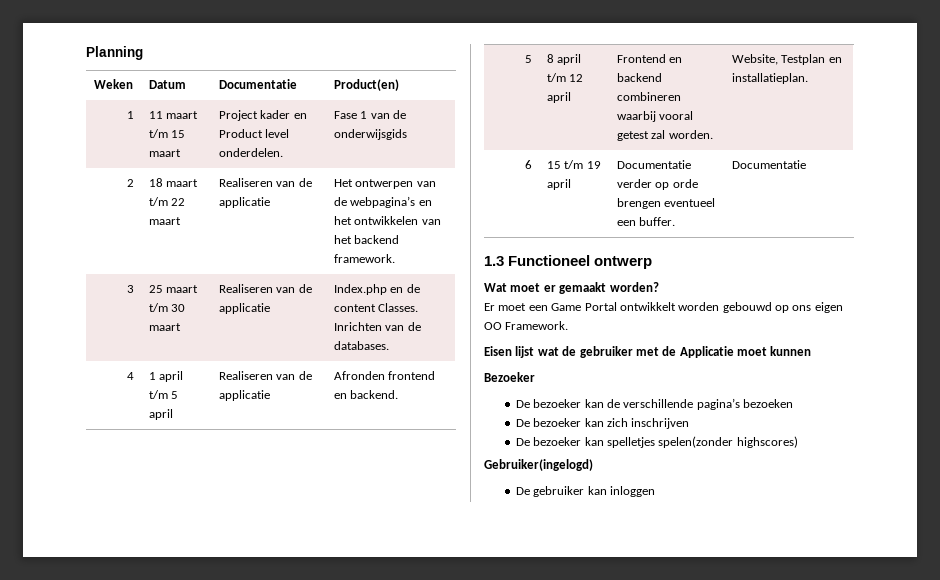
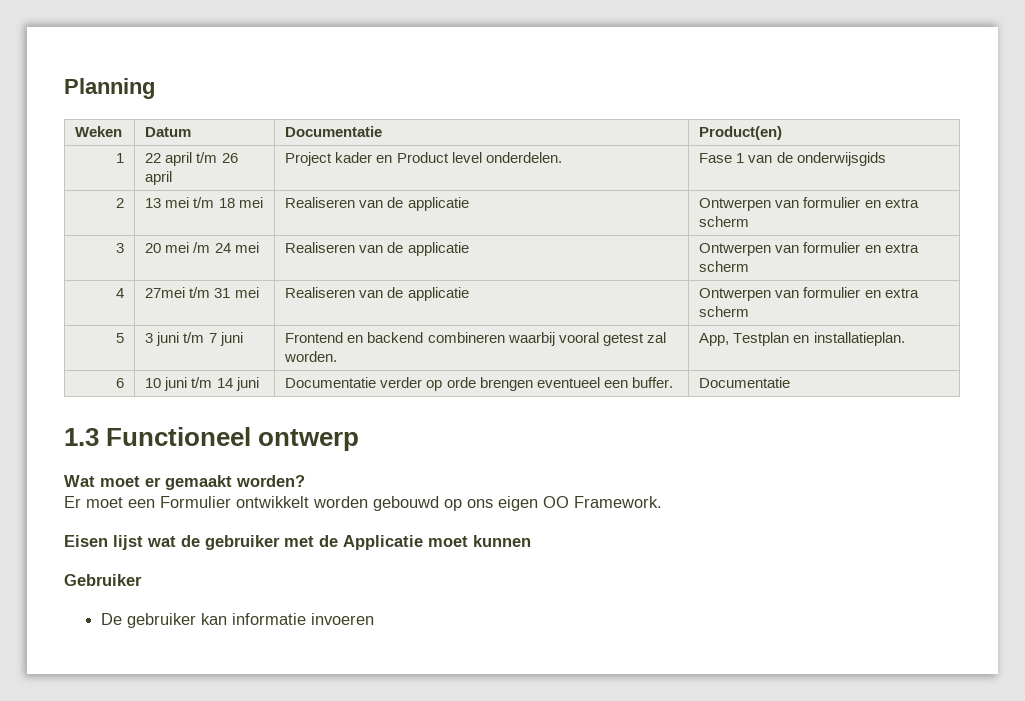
[148,111,199,119] [148,129,186,138] [148,149,181,157] 11 maart t/m 15 maart -> [145,152,238,166] [145,171,173,185] 22 april t/m 26 april
[148,178,199,187] [148,197,186,206] [148,217,181,225] [218,178,312,187] [218,197,270,208] [333,179,436,189] [333,196,432,208] [333,216,441,225] [333,235,400,244] [333,254,395,263] [127,285,135,293] [148,285,199,293] [148,303,186,312] [148,323,181,331] [218,284,312,293] [218,303,270,314] [333,284,420,295] [333,303,419,312] [333,322,421,331] [333,341,389,350] [127,372,135,380] [148,371,184,382] [148,390,179,399] [148,409,173,420] [218,371,312,380] [218,390,270,401] [333,371,436,380] [333,390,399,399] [525,55,533,63] [546,54,582,65] [546,73,584,82] [546,92,571,103] 18 maart t/m 22 maart | Realiseren van de applicatie | Het ontwerpen van de webpagina’s en het ontwikkelen van het backend framework. // 3 | 25 maart t/m 30 maart | Realiseren van de applicatie | Index.php en de content Classes. Inrichten van de databases. // 4 | 1 april t/m 5 april | Realiseren van de applicatie | Afronden frontend en backend. // 5 | 8 april t/m 12 april -> [145,197,263,208] [285,197,469,211] [699,197,919,211] [699,216,750,227] [115,243,124,253] [145,242,259,253] [285,242,469,256] [699,242,919,256] [699,261,750,272] [115,288,124,298] [145,287,259,298] [285,287,469,301] [699,287,919,301] [699,306,750,317] [115,333,124,343] [145,332,243,346] 13 mei t/m 18 mei | Realiseren van de applicatie | Ontwerpen van formulier en extra scherm // 3 | 20 mei /m 24 mei | Realiseren van de applicatie | Ontwerpen van formulier en extra scherm // 4 | 27mei t/m 31 mei | Realiseren van de applicatie | Ontwerpen van formulier en extra scherm // 5 | 3 juni t/m 7 juni
[731,54,778,65] Website, -> [699,333,730,346] App,
[546,160,601,169] [546,179,571,190] 15 t/m 19 april -> [145,377,259,391] 10 juni t/m 14 juni
[551,302,617,311] Game Portal -> [160,496,231,508] Formulier
[484,372,535,382] [515,398,794,410] [515,418,690,429] [515,436,798,448] [484,459,593,471] Bezoeker // De bezoeker kan de verschillende pagina’s bezoeken // De bezoeker kan zich inschrijven // De bezoeker kan spelletjes spelen(zonder highscores) // Gebruiker(ingelogd) -> [64,574,142,586] Gebruiker
[609,486,655,497] inloggen -> [231,613,374,625] informatie invoeren

